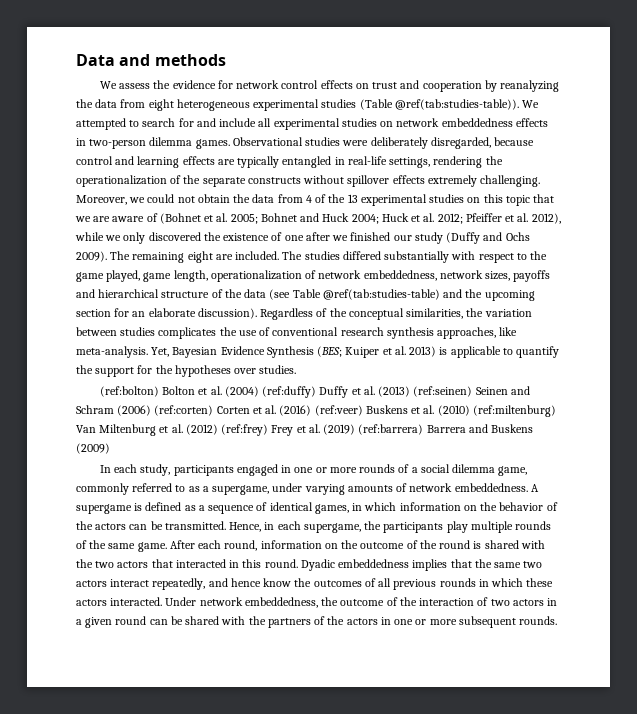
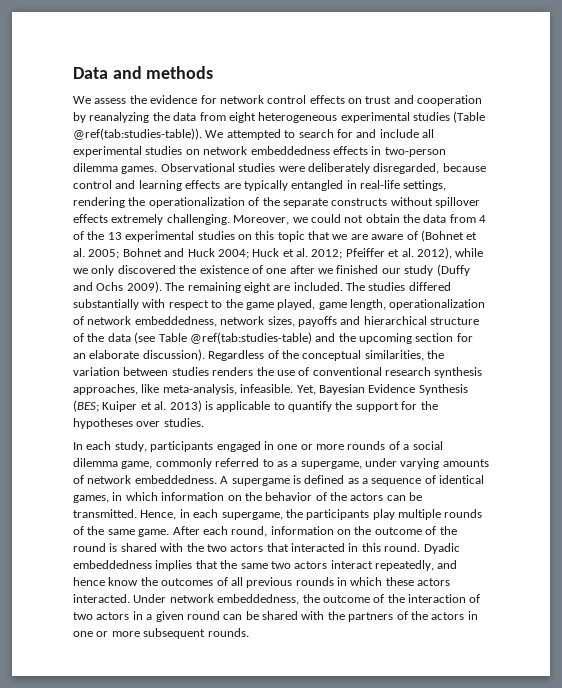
[158,327,217,339] complicates -> [212,367,254,376] renders
[76,346,148,358] meta-analysis. -> [162,384,294,395] meta-analysis, infeasible.
[99,386,530,398] [76,405,556,417] [76,424,534,436] [76,443,110,454] // (ref:bolton) Bolton et al. (2004) (ref:duffy) Duffy et al. (2013) (ref:seinen) Seinen and Schram (2006) (ref:corten) Corten et al. (2016) (ref:veer) Buskens et al. (2010) (ref:miltenburg) Van Miltenburg et al. (2012) (ref:frey) Frey et al. (2019) (ref:barrera) Barrera and Buskens (2009) -> (204, 422) none

